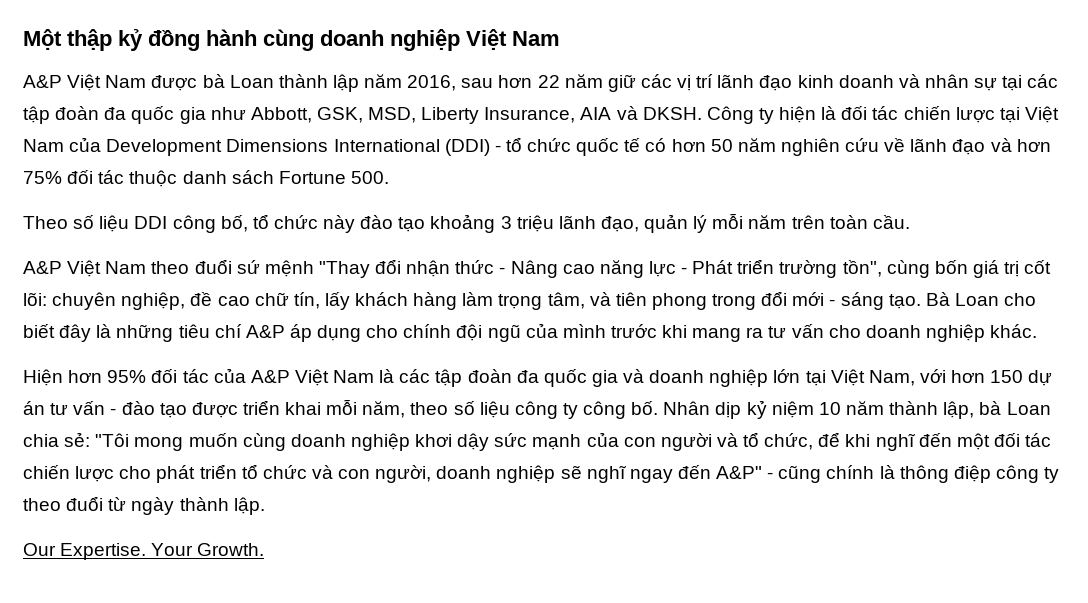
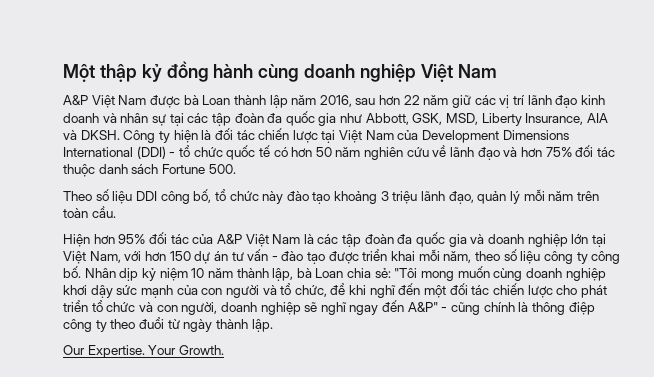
[23,259,1052,278] [23,291,1037,310] [23,323,1038,342] // A&P Việt Nam theo đuổi sứ mệnh "Thay đổi nhận thức - Nâng cao năng lực - Phát triển trường tồn", cùng bốn giá trị cốt lõi: chuyên nghiệp, đề cao chữ tín, lấy khách hàng làm trọng tâm, và tiên phong trong đổi mới - sáng tạo. Bà Loan cho biết đây là những tiêu chí A&P áp dụng cho chính đội ngũ của mình trước khi mang ra tư vấn cho doanh nghiệp khác. -> (116, 212) none

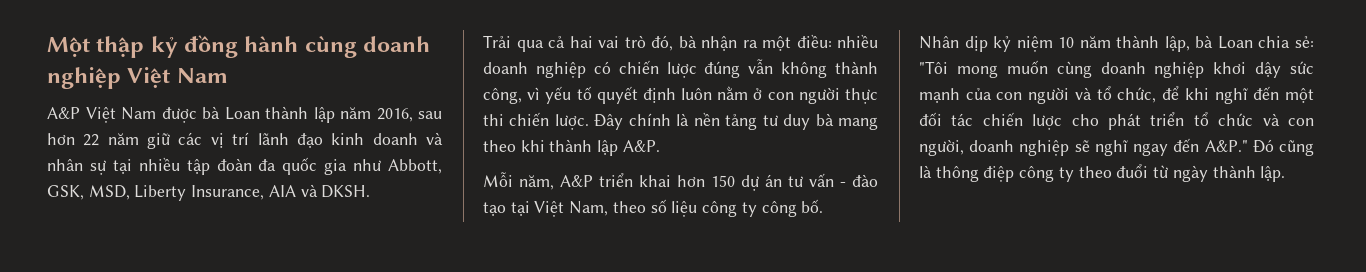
[187,113,209,123] các -> [138,157,180,171] nhiều
[123,128,569,143] [63,145,615,160] [63,164,236,177] [63,189,599,204] [63,206,116,218] [63,232,606,247] [63,251,142,264] Công ty hiện là đối tác chiến lược tại Việt Nam của Development Dimensions International (DDI) - tổ chức quốc tế có hơn 50 năm nghiên cứu về lãnh đạo và hơn 75% đối tác thuộc danh sách Fortune 500. // Theo số liệu DDI công bố, tổ chức này đào tạo khoảng 3 triệu lãnh đạo, quản lý mỗi năm trên toàn cầu. // Hiện hơn 95% đối tác của A&P Việt Nam là các tập đoàn đa quốc gia và doanh nghiệp lớn tại Việt Nam, với -> [483,34,878,52] [483,59,878,78] [483,86,878,104] [483,112,878,130] [483,139,660,156] [483,172,671,190] // Trải qua cả hai vai trò đó, bà nhận ra một điều: nhiều doanh nghiệp có chiến lược đúng vẫn không thành công, vì yếu tố quyết định luôn nằm ở con người thực thi chiến lược. Đây chính là nền tảng tư duy bà mang theo khi thành lập A&P. // Mỗi năm, A&P triển khai
[328,249,472,264] được triển khai mỗi năm, -> [510,201,609,217] tại Việt Nam,
(81, 272) none -> (824, 206) //
[407,302,515,315] A&P" - cũng chính -> [1204,139,1314,156] A&P." Đó cũng
[63,345,224,358] // Our Expertise. Your Growth. -> (1286, 174) none

